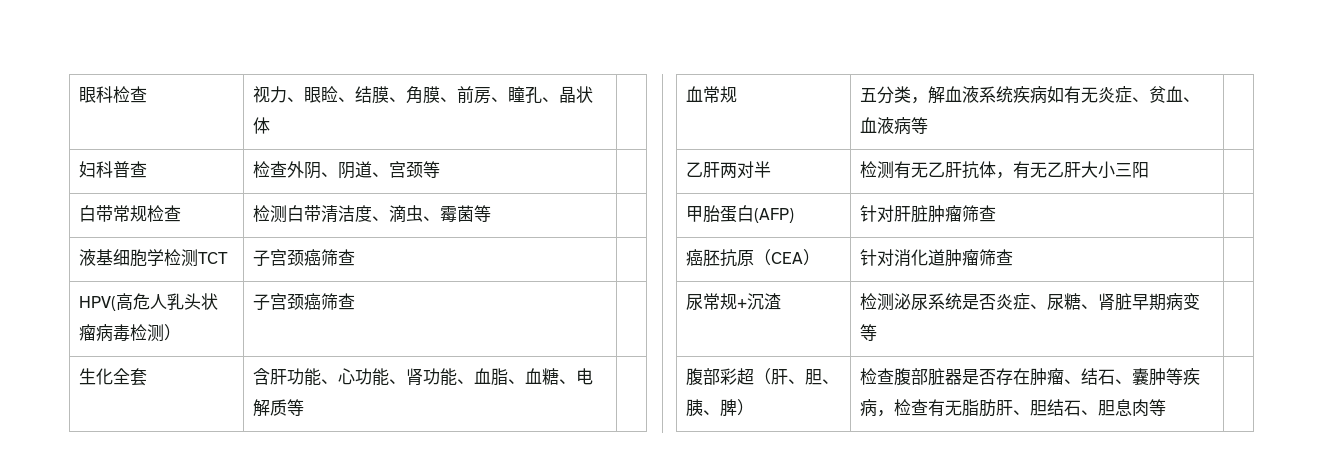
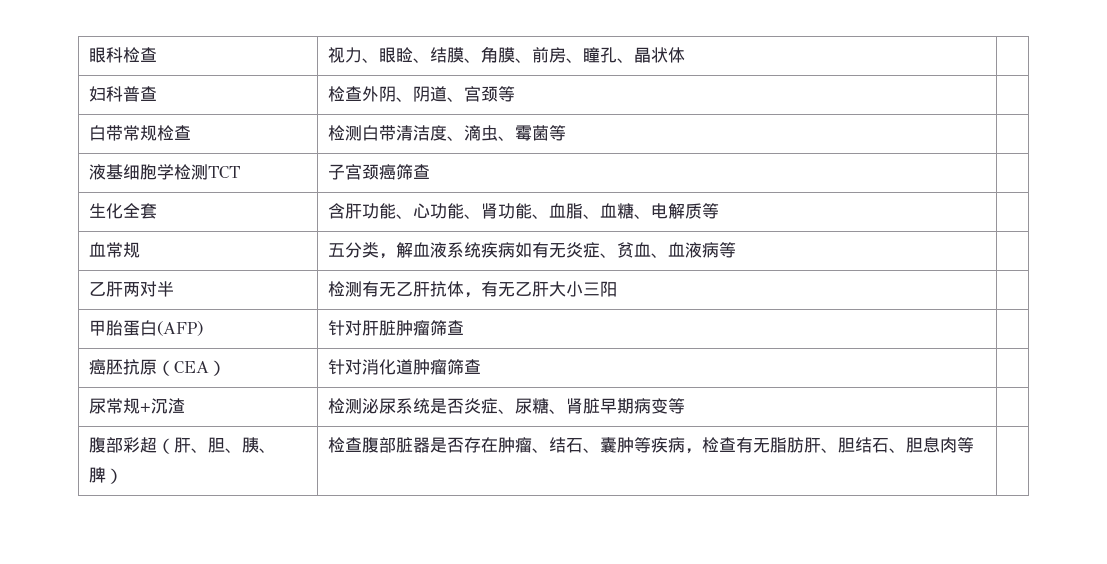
[79,293,219,311] [79,324,182,342] [253,293,356,311] // HPV(高危人乳头状瘤病毒检测） | 子宫颈癌筛查 | -> (431, 171) none

